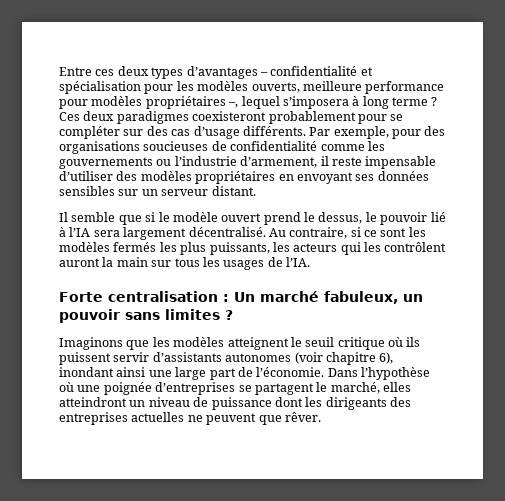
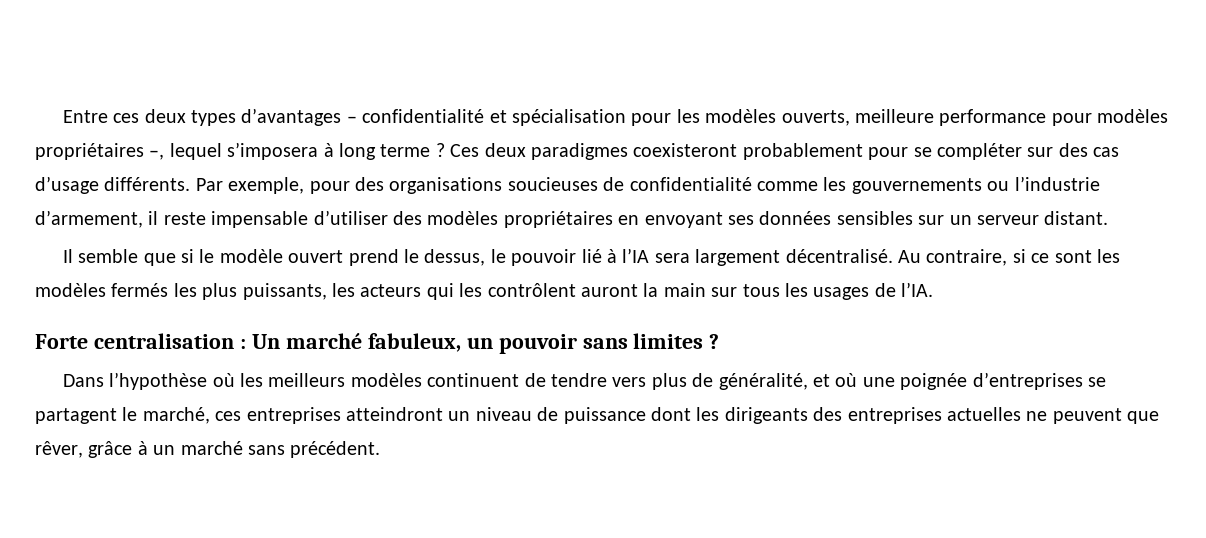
[59,337,421,350] [59,352,394,365] [59,367,430,380] Imaginons que les modèles atteignent le seuil critique où ils puissent servir d’assistants autonomes (voir chapitre 6), inondant ainsi une large part de l’économie. Dans l’hypothèse -> [62,372,831,390] Dans l’hypothèse où les meilleurs modèles continuent de tendre vers plus de généralité, et
[383,382,411,392] elles -> [215,407,341,424] ces entreprises
[284,412,321,422] rêver. -> [35,441,381,458] rêver, grâce à un marché sans précédent.

